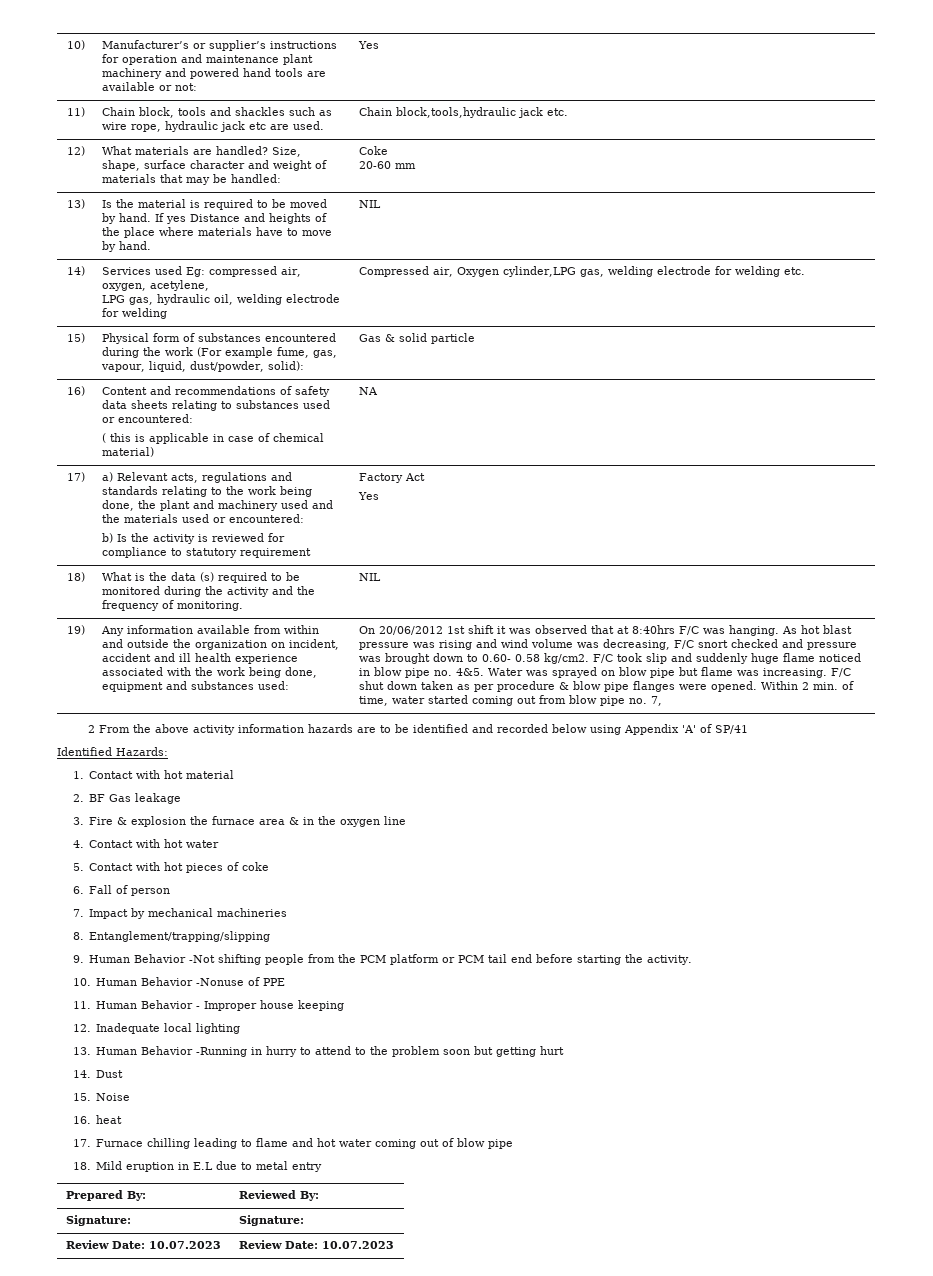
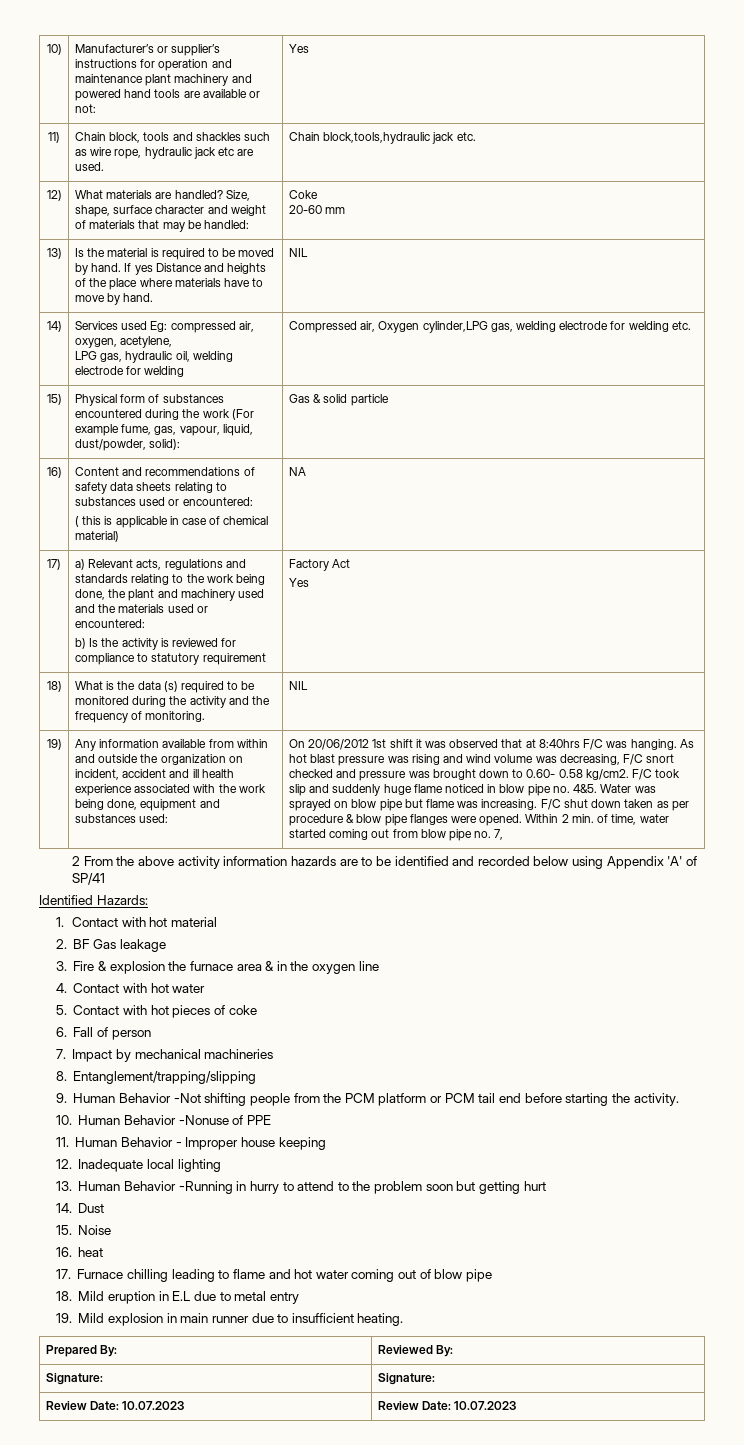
(323, 1167) none -> [55,1313,404,1326] // 19. Mild explosion in main runner due to insufficient heating.

